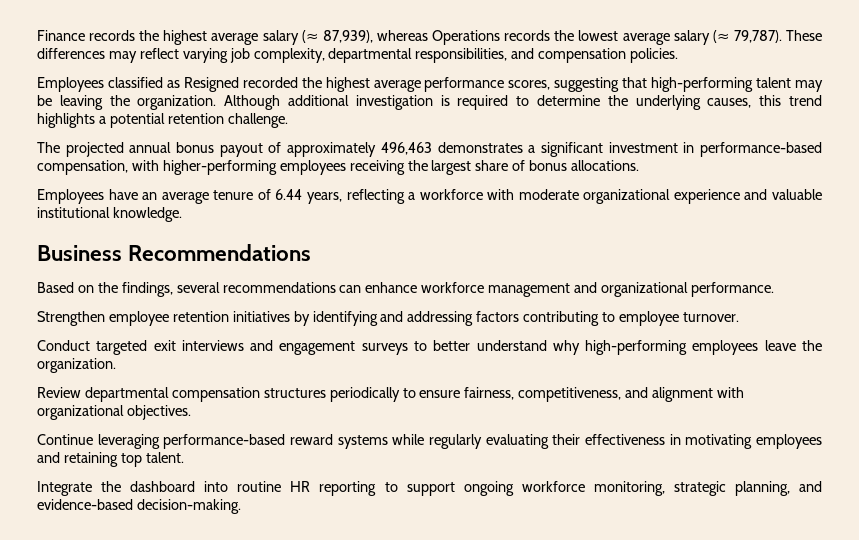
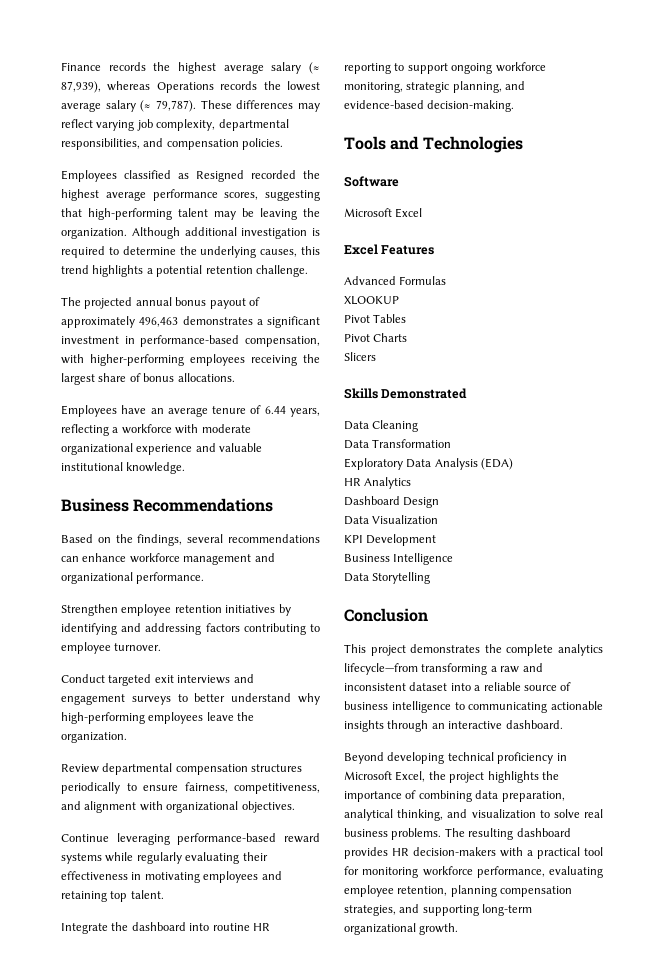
(241, 506) none -> [344,136,523,153] [344,176,399,187] [344,208,423,218] [344,244,435,255] [344,276,447,285] [344,296,399,305] [344,314,407,323] [344,333,408,342] [344,352,376,361] [344,388,468,399] [344,420,419,432] [344,439,452,449] [344,458,514,470] [344,477,412,489] [344,496,440,508] [344,515,439,525] [344,534,437,546] [344,553,454,565] [344,572,431,584] [344,608,428,622] [344,644,603,656] [344,663,543,675] [344,682,572,691] [344,701,603,713] [344,720,563,732] [344,752,567,764] [344,771,559,783] [344,790,565,802] [344,809,603,821] [344,828,571,840] [344,847,603,859] [344,866,603,878] [344,885,573,897] [344,904,533,916] [344,923,459,935] // Tools and Technologies // Software // Microsoft Excel // Excel Features // Advanced Formulas // XLOOKUP // Pivot Tables // Pivot Charts // Slicers // Skills Demonstrated // Data Cleaning // Data Transformation // Exploratory Data Analysis (EDA) // HR Analytics // Dashboard Design // Data Visualization // KPI Development // Business Intelligence // Data Storytelling // Conclusion // This project demonstrates the complete analytics lifecycle—from transforming a raw and inconsistent dataset into a reliable source of business intelligence to communicating actionable insights through an interactive dashboard. // Beyond developing technical proficiency in Microsoft Excel, the project highlights the importance of combining data preparation, analytical thinking, and visualization to solve real business problems. The resulting dashboard provides HR decision-makers with a practical tool for monitoring workforce performance, evaluating employee retention, planning compensation strategies, and supporting long-term organizational growth.

